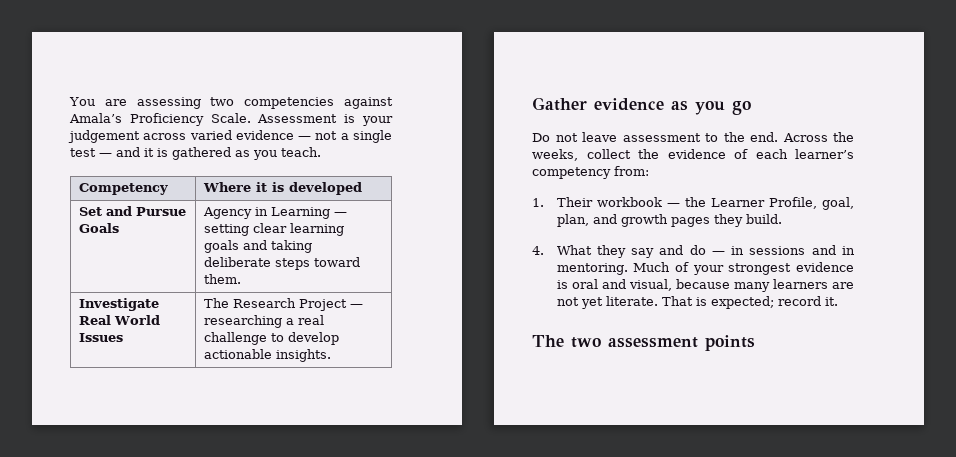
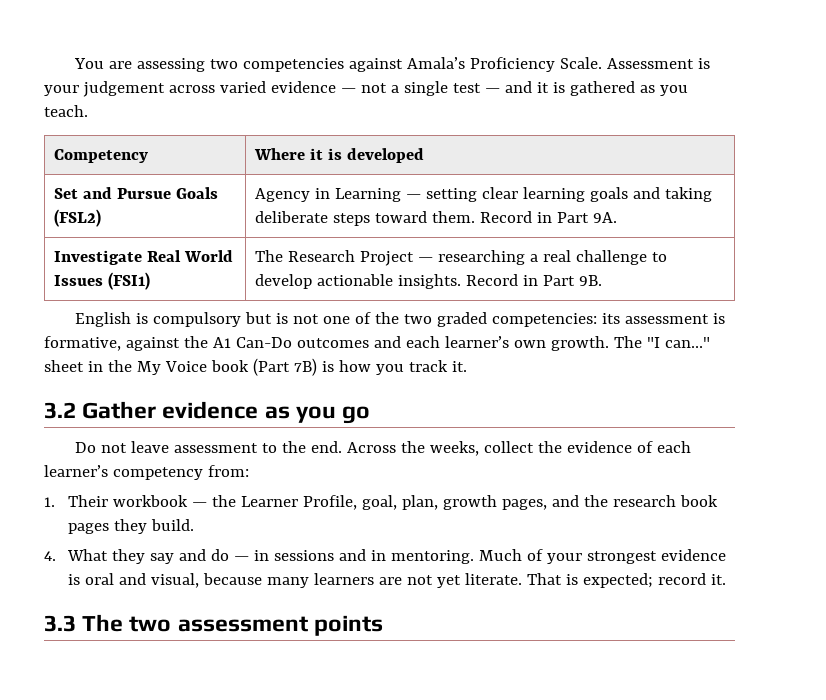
(120, 228) none -> [53,209,101,227] (FSL2)
(242, 279) none -> [479,211,617,223] Record in Part 9A.
(124, 337) none -> [107,272,150,290] (FSI1)
(332, 355) // -> [465,274,602,286] [74,312,725,327] [44,336,710,351] [44,358,467,376] [44,402,76,419] Record in Part 9B. // English is compulsory but is not one of the two graded competencies: its assessment is formative, against the A1 Can-Do outcomes and each learner’s own growth. The "I can…" sheet in the My Voice book (Part 7B) is how you track it. // 3.2
[592,214,668,227] and growth -> [442,495,718,510] growth pages, and the research book
(838, 301) none -> [44,615,76,632] 3.3

